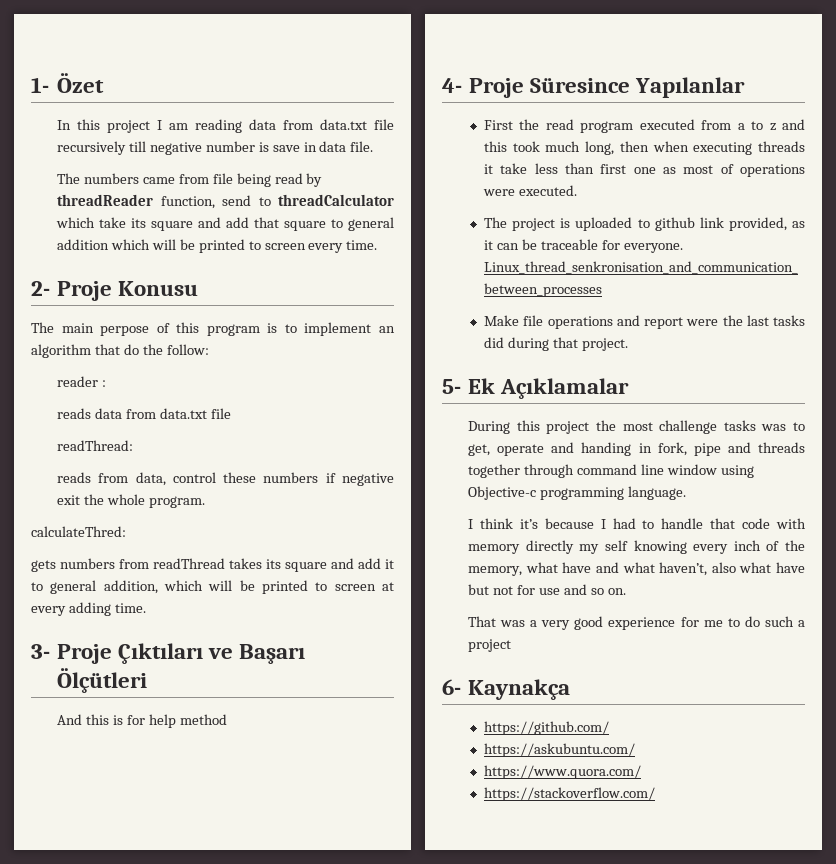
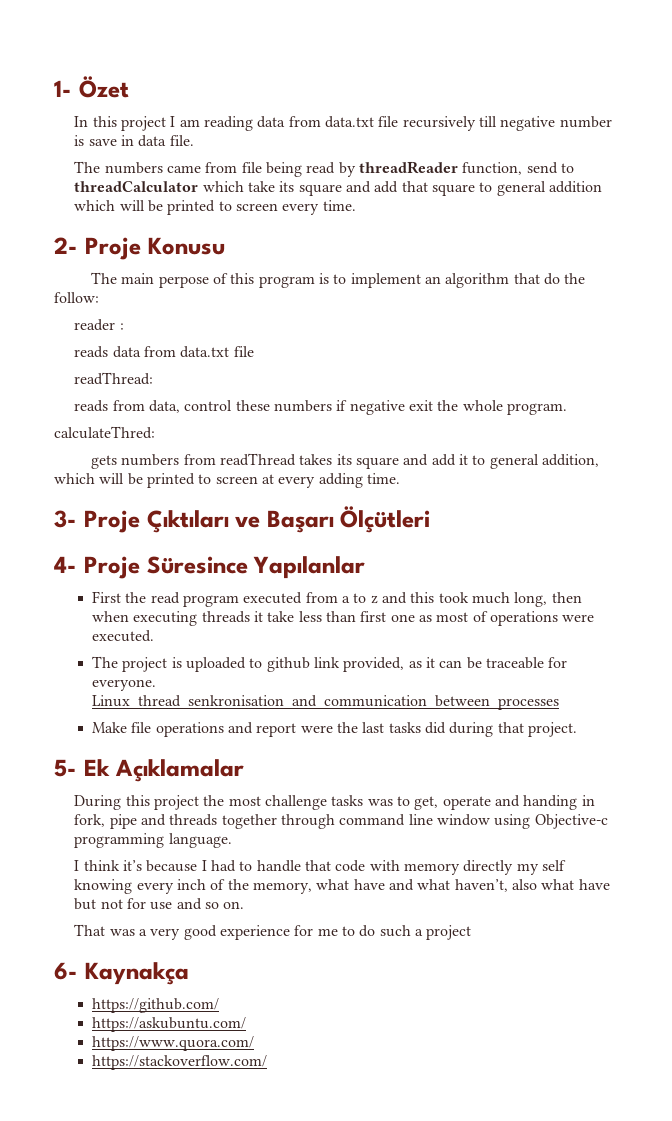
[57,714,227,728] // And this is for help method -> (431, 519) none

